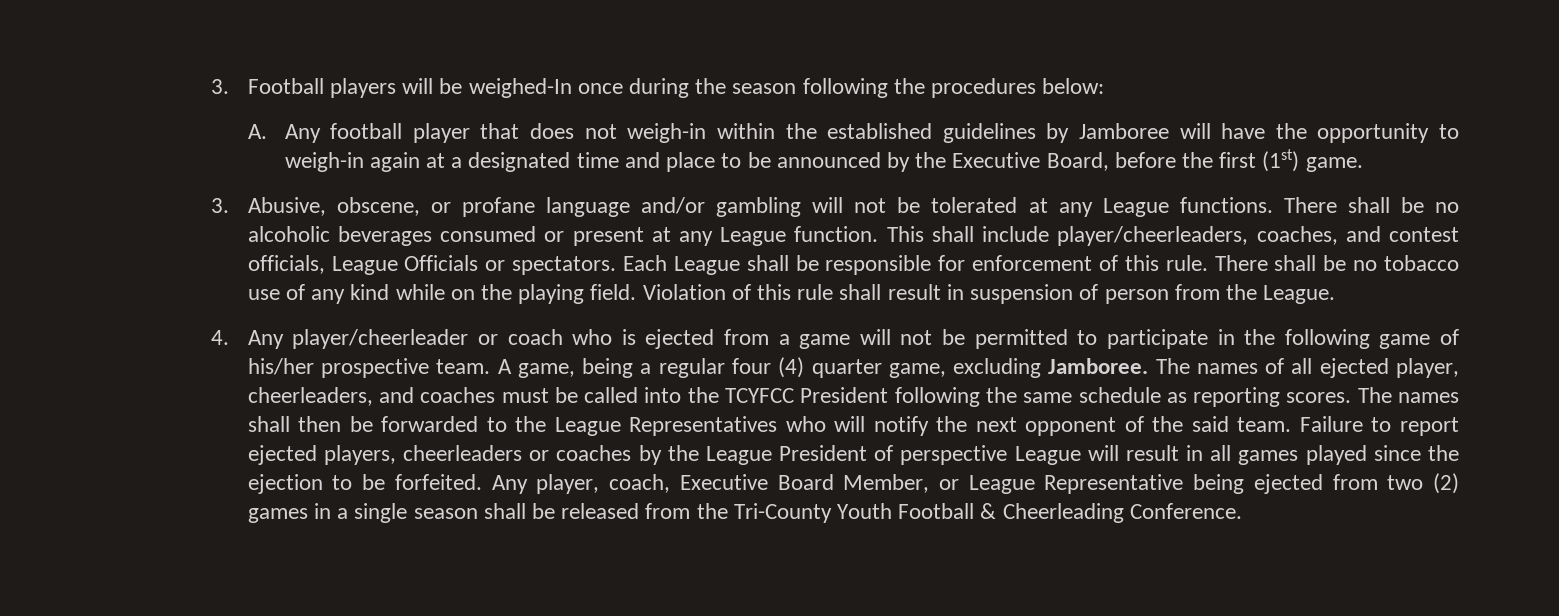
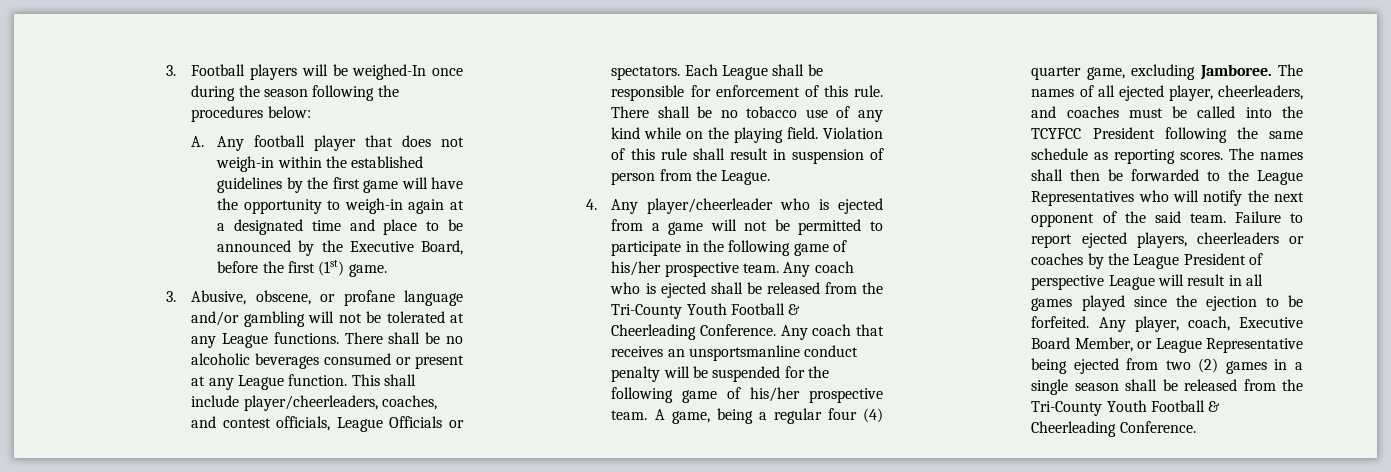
[1078,123,1169,139] Jamboree -> [307,177,399,193] the first game
[477,329,563,345] or coach -> (774, 206) none
(491, 366) none -> [783,261,854,277] [610,282,883,298] [611,303,801,319] [611,324,885,340] [611,345,859,361] [611,366,830,382] [611,387,883,403] [611,410,648,420] Any coach who is ejected shall be released from the Tri-County Youth Football & Cheerleading Conference. Any coach that receives an unsportsmanline conduct penalty will be suspended for the following game of his/her prospective team.

